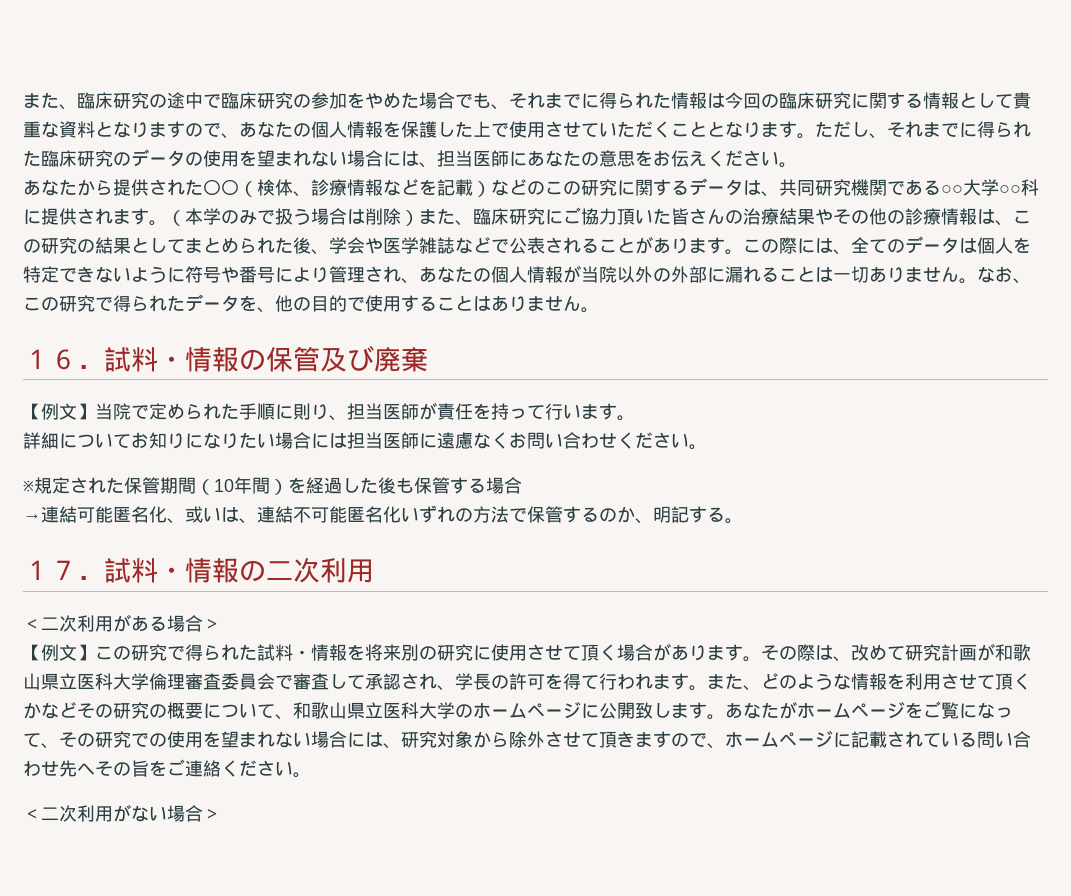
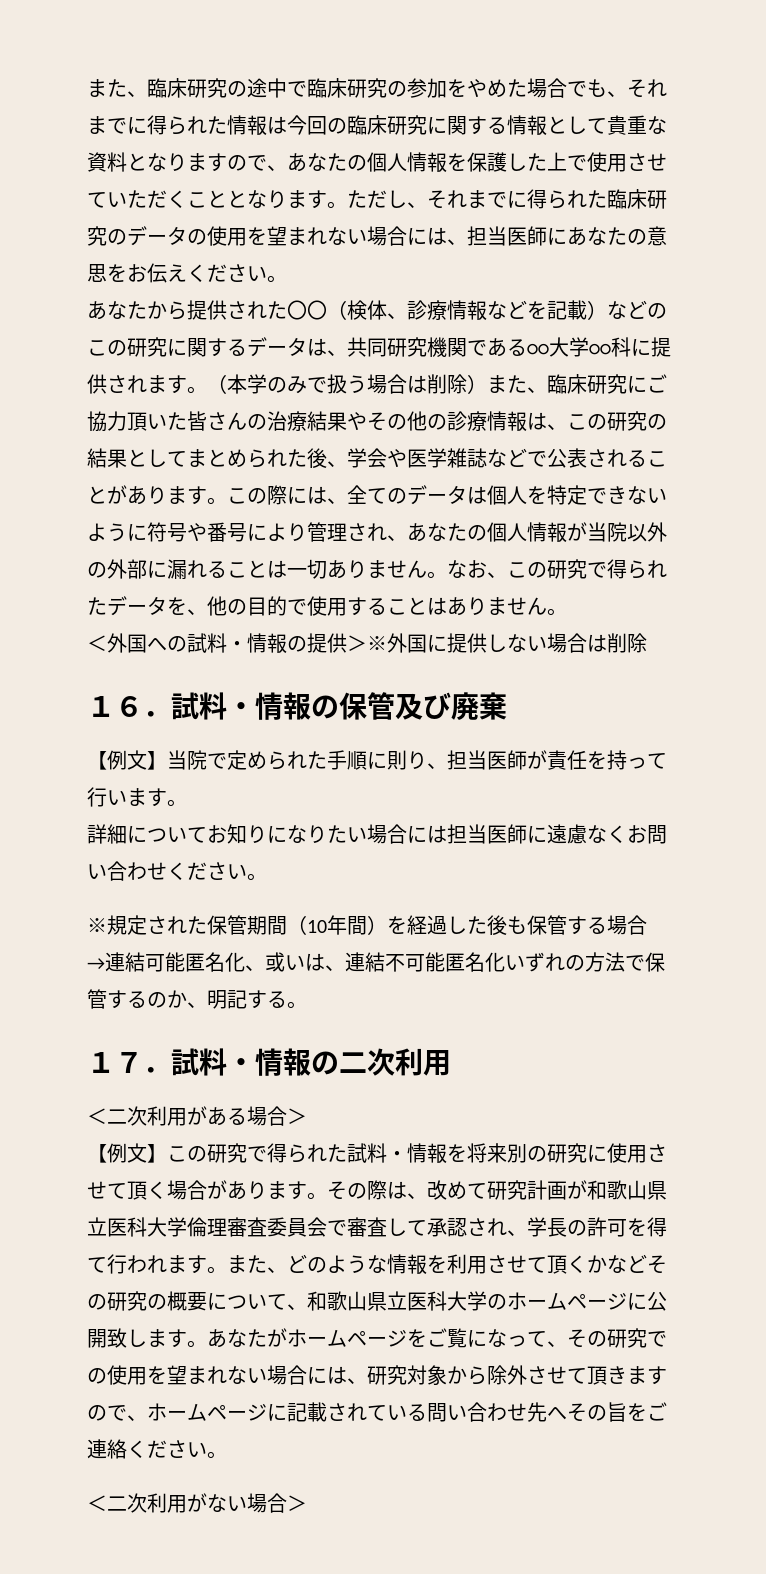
(599, 310) none -> [87,633,647,654] // ＜外国への試料・情報の提供＞※外国に提供しない場合は削除

